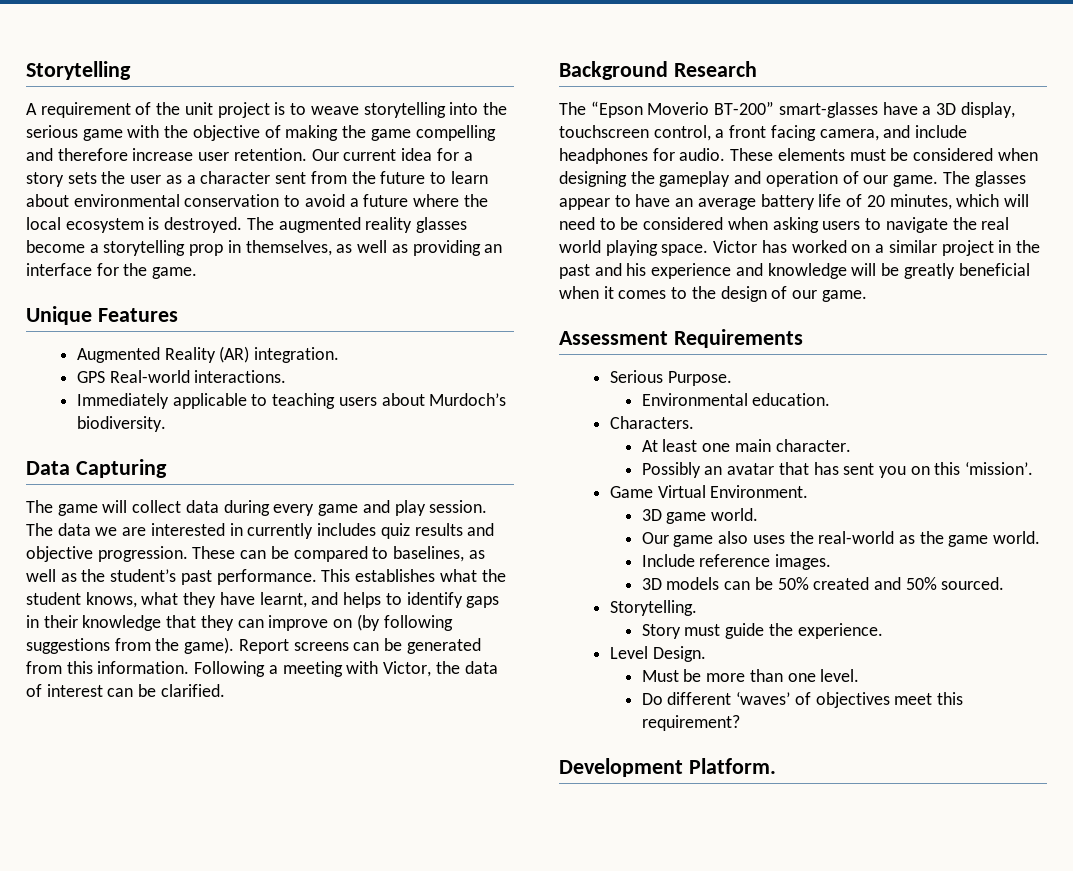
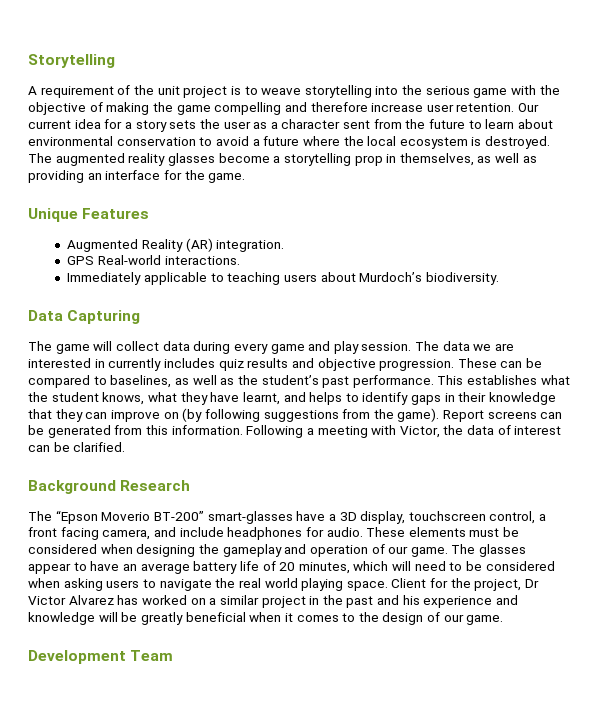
[713,240,758,253] Victor -> [391,578,540,591] [28,595,114,605] Client for the project, Dr Victor Alvarez
[559,329,803,348] [609,370,732,386] [641,393,831,406] [609,416,694,429] [641,439,851,452] [641,462,1034,478] [609,485,809,498] [641,508,759,524] [641,531,1041,547] [641,554,832,570] [641,577,1005,590] [609,600,697,616] [641,623,883,639] [609,646,706,662] [641,669,860,682] [641,692,964,708] [641,715,740,731] // Assessment Requirements // Serious Purpose. // Environmental education. // Characters. // At least one main character. // Possibly an avatar that has sent you on this ‘mission’. // Game Virtual Environment. // 3D game world. // Our game also uses the real-world as the game world. // Include reference images. // 3D models can be 50% created and 50% sourced. // Storytelling. // Story must guide the experience. // Level Design. // Must be more than one level. // Do different ‘waves’ of objectives meet this requirement? -> (504, 620) none
[688,758,776,774] Platform. -> [130,650,174,661] Team

